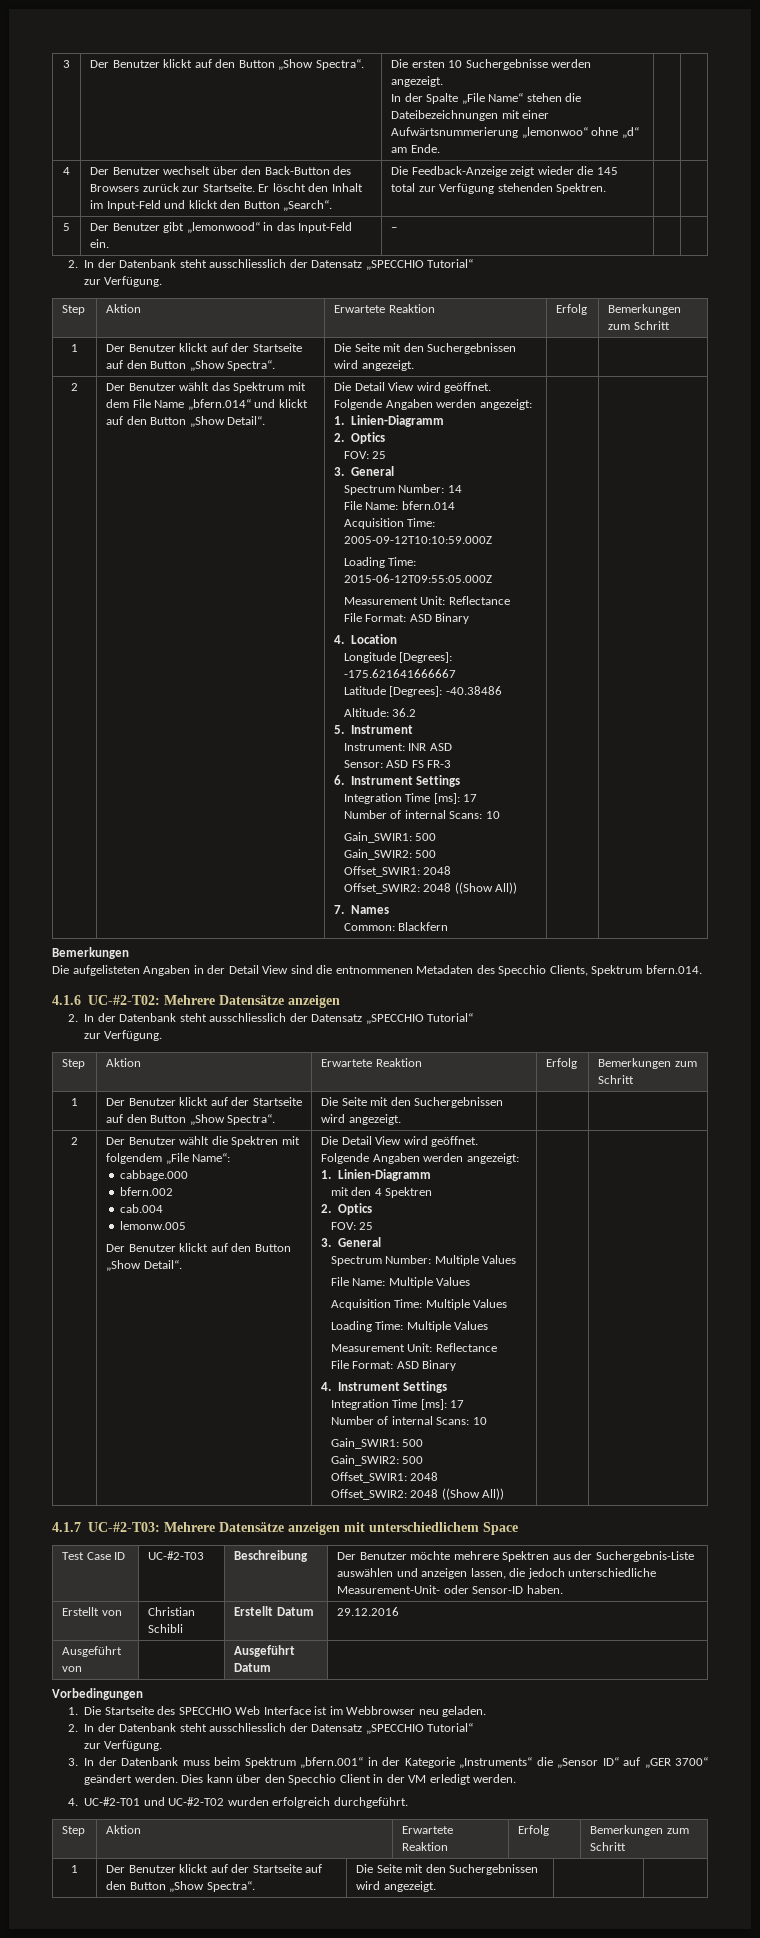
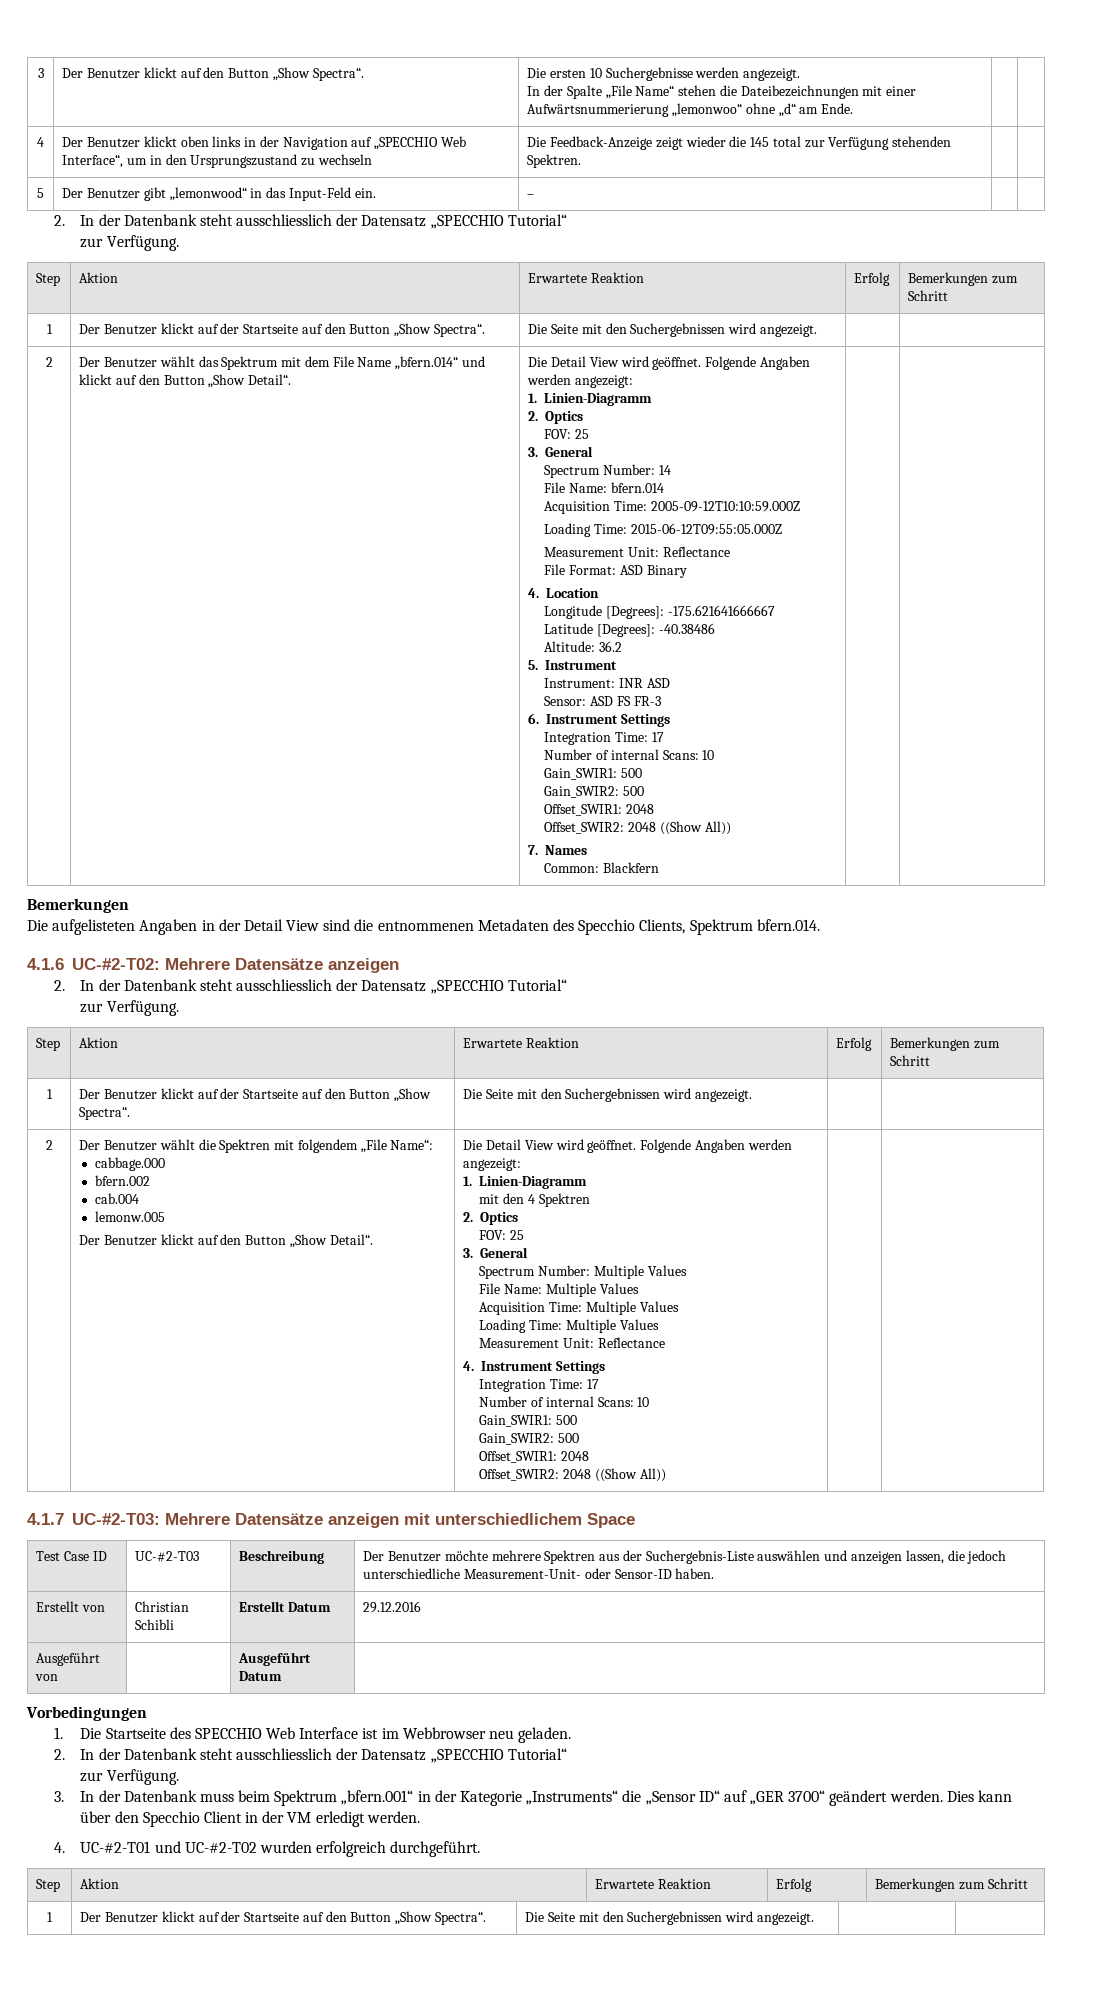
[163,166,352,175] [90,183,363,192] [90,200,333,211] wechselt über den Back-Button des Browsers zurück zur Startseite. Er löscht den Inhalt im Input-Feld und klickt den Button „Search“. -> [143,136,467,150] [62,154,372,168] klickt oben links in der Navigation auf „SPECCHIO Web Interface“, um in den Ursprungszustand zu wechseln
[405,793,460,804] Time [ms]: -> [614,732,648,742] Time:
[330,1360,457,1371] // File Format: ASD Binary -> (665, 1342) none
[392,1399,447,1410] Time [ms]: -> [549,1379,583,1389] Time:

